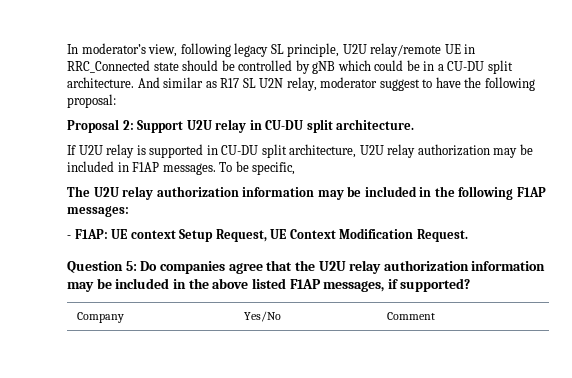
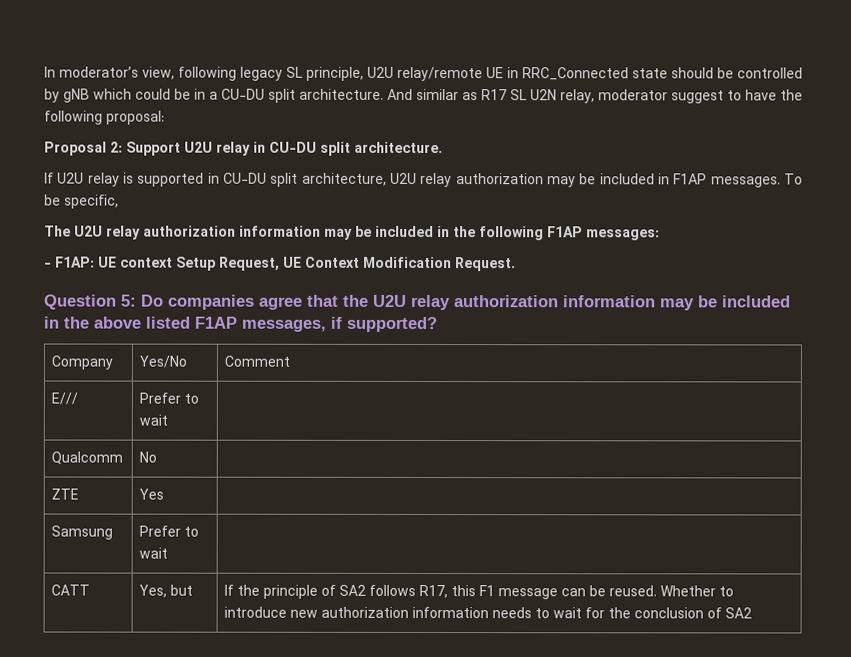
(435, 316) none -> [51,392,79,405] [139,392,200,404] [139,414,169,426] [51,451,124,465] [139,451,158,463] [51,488,80,500] [139,488,165,500] [51,525,114,540] [139,525,200,537] [139,547,169,559] [51,584,91,596] [139,584,194,598] [224,584,735,600] [224,606,753,619] // E/// | Prefer to wait | // Qualcomm | No | // ZTE | Yes | // Samsung | Prefer to wait | // CATT | Yes, but | If the principle of SA2 follows R17, this F1 message can be reused. Whether to introduce new authorization information needs to wait for the conclusion of SA2

